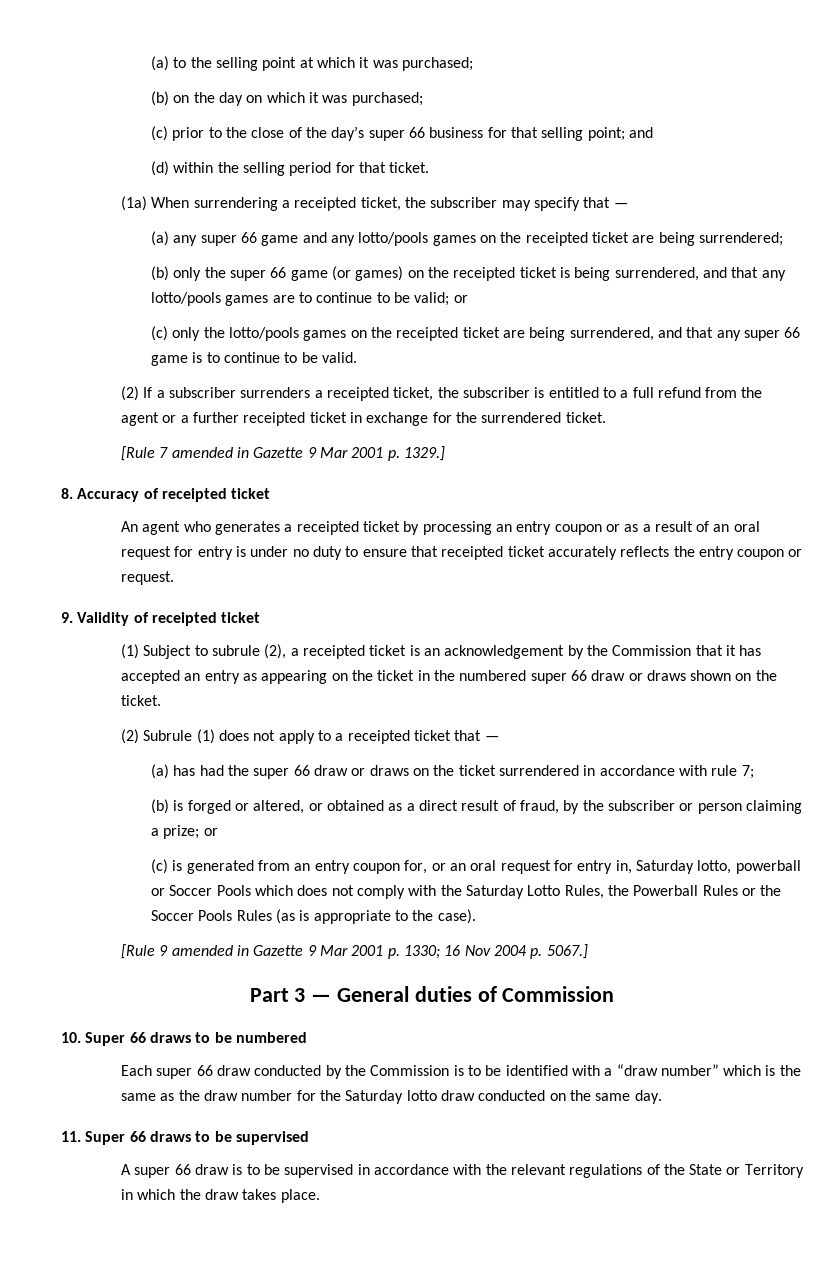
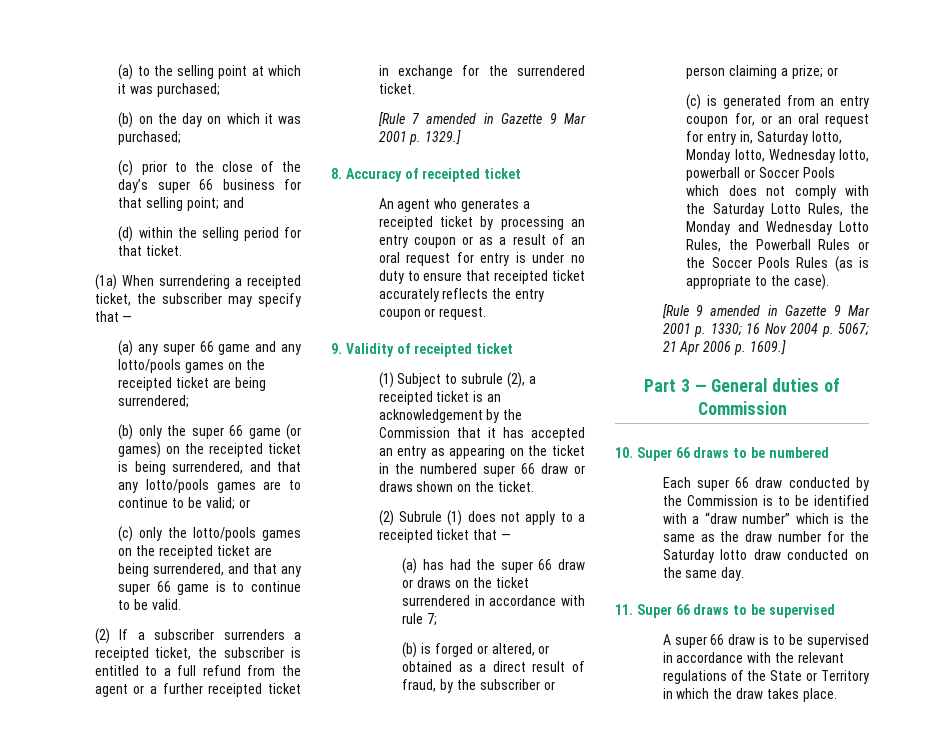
(732, 867) none -> [686,149,869,163] Monday lotto, Wednesday lotto,
(629, 890) none -> [686,221,869,235] [686,239,749,252] Monday and Wednesday Lotto Rules, the
[546,944,588,959] 5067.] -> [838,323,869,336] [662,340,786,355] 5067; 21 Apr 2006 p. 1609.]

